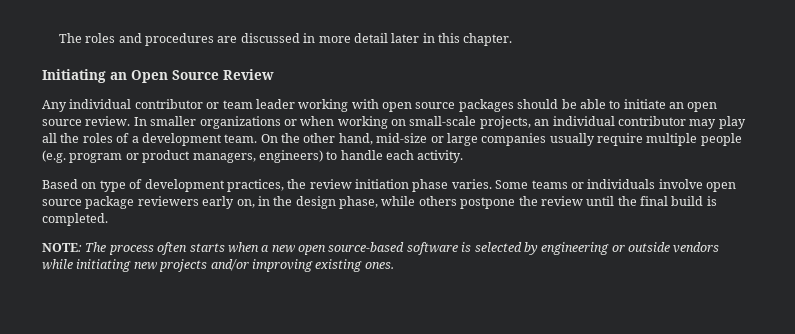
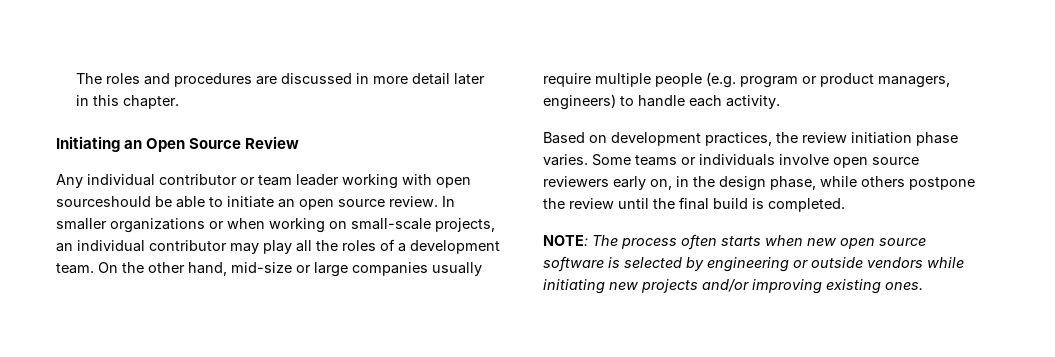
[415,99,559,112] source packages should -> [56,196,151,207] sourceshould
[99,179,143,192] type of -> (607, 139) none
[85,196,135,209] package -> (919, 161) none
[261,245,270,252] a -> (803, 240) none
[328,242,405,252] source-based -> [879,238,926,246] source

